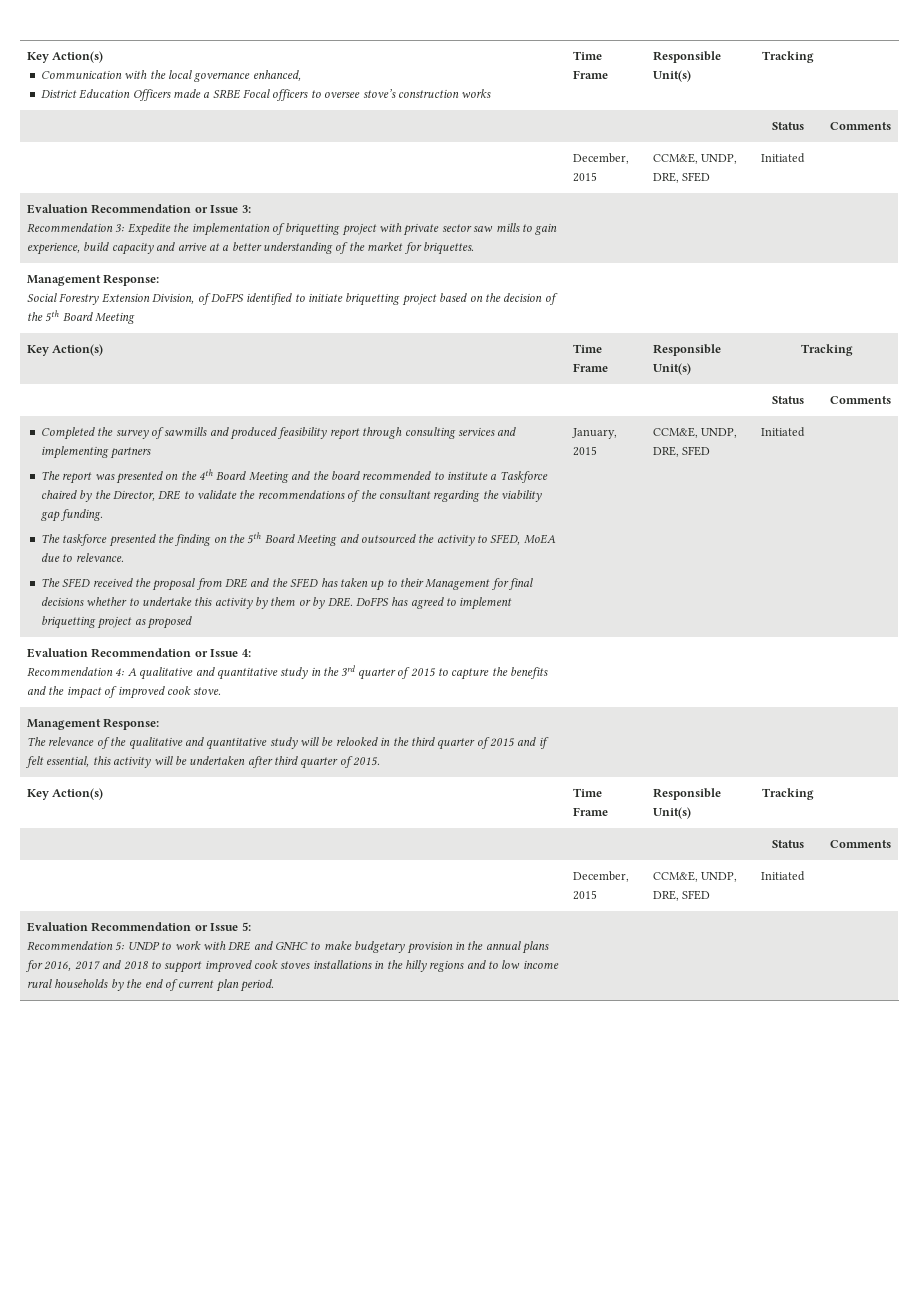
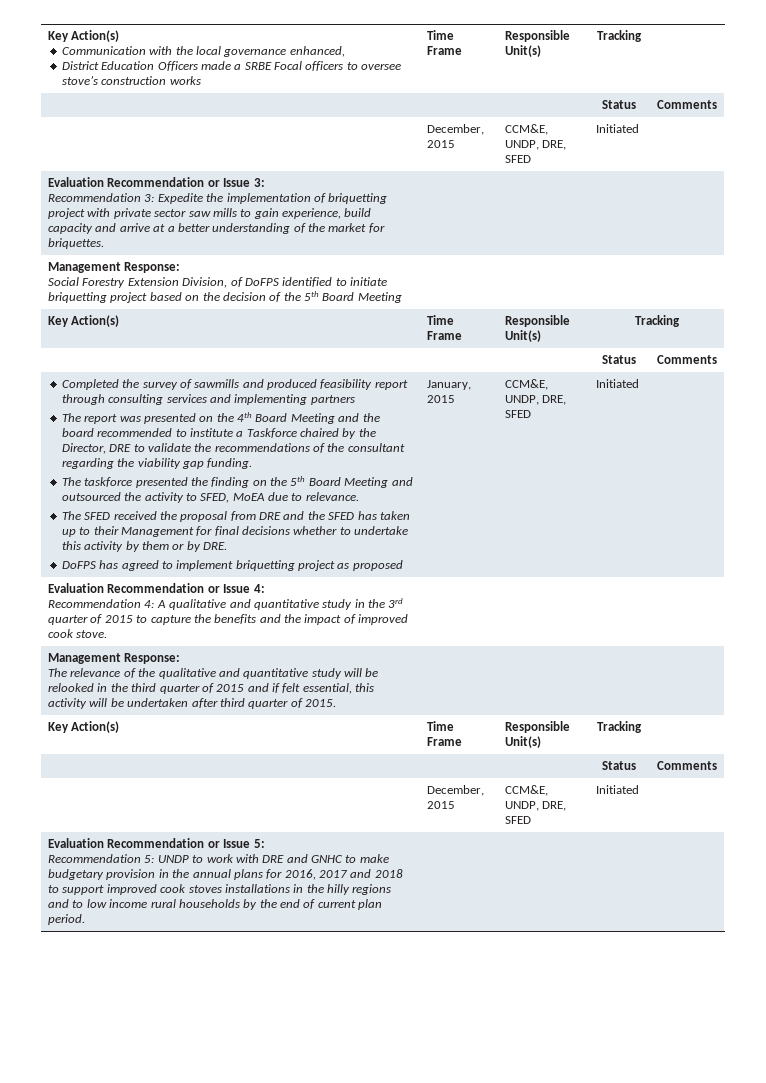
(353, 602) none -> (228, 546) //

